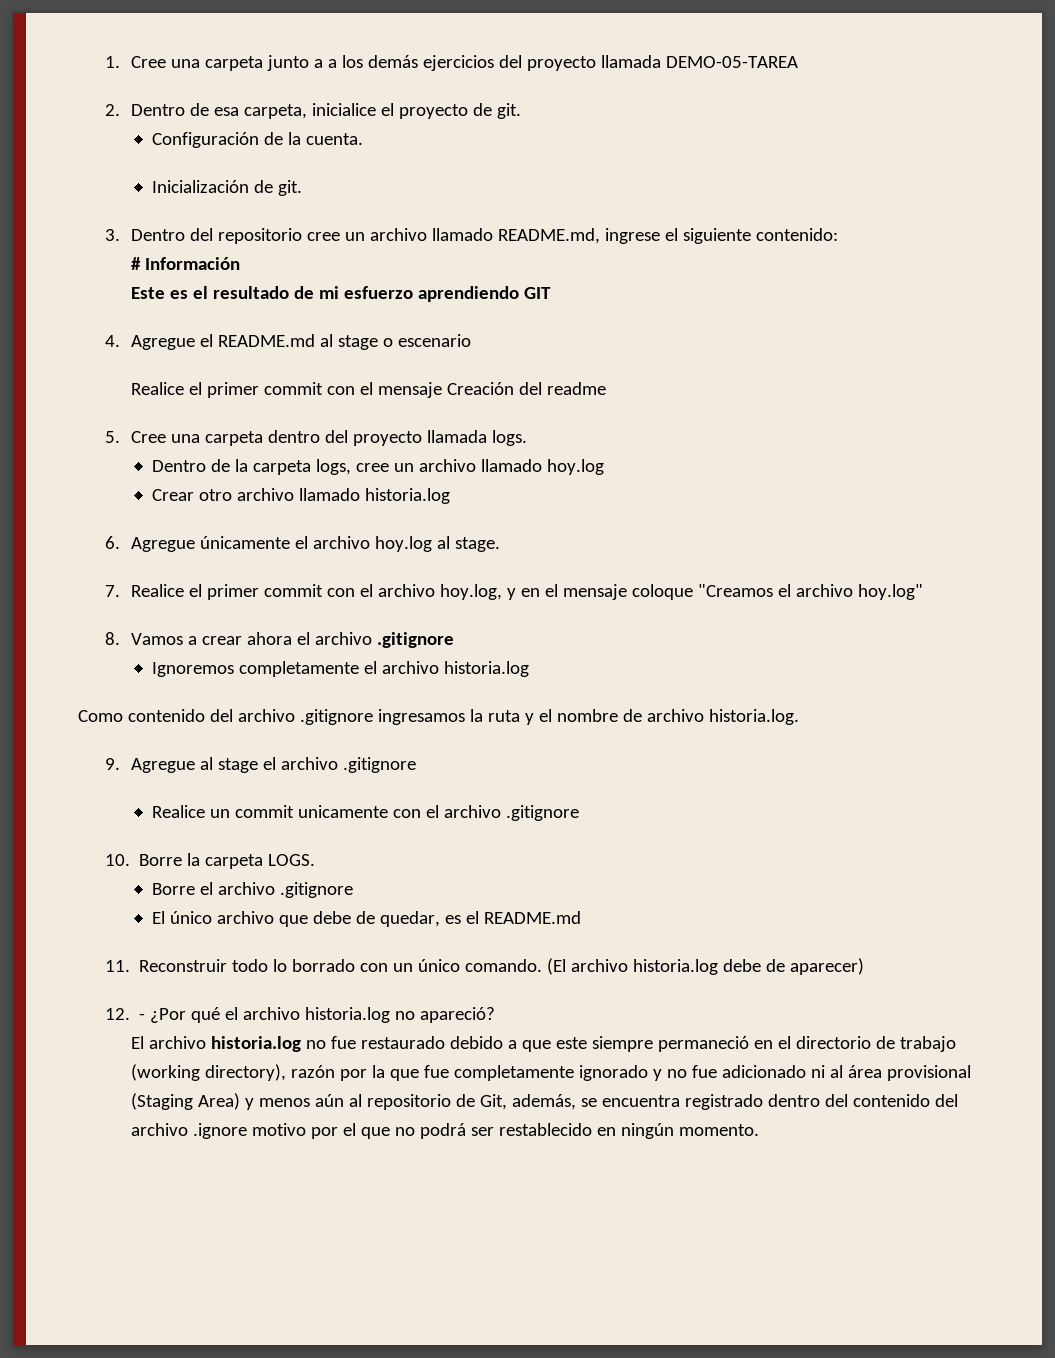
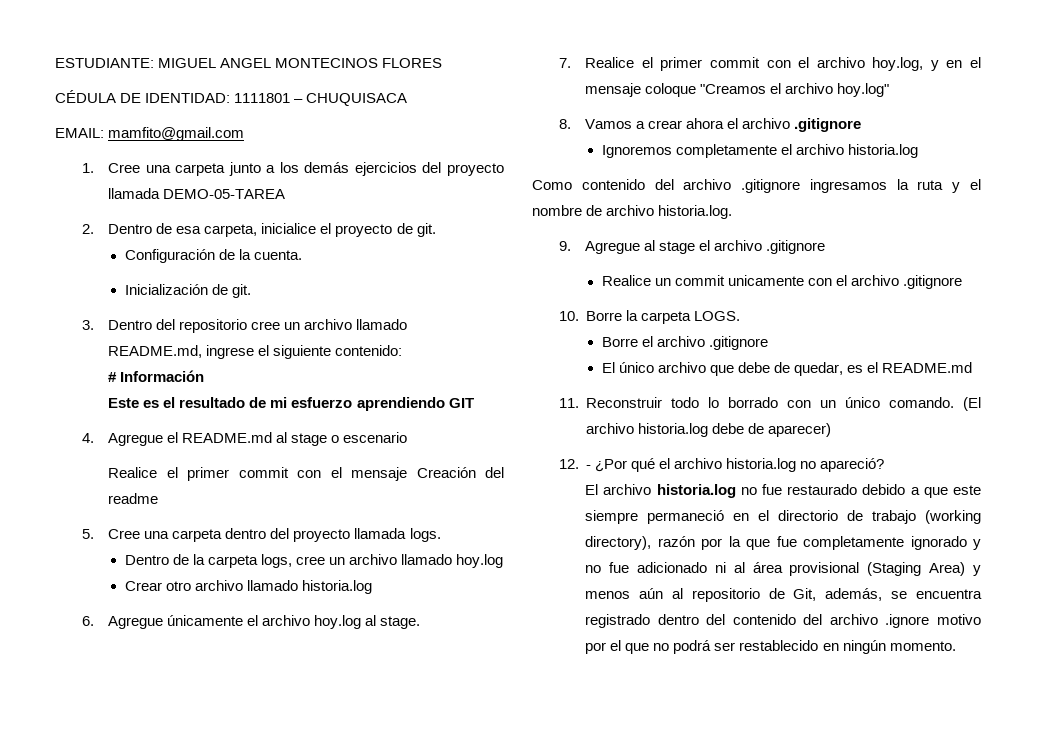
(104, 62) none -> [55,58,443,68] [55,90,408,106] [55,127,245,141] ESTUDIANTE: MIGUEL ANGEL MONTECINOS FLORES // CÉDULA DE IDENTIDAD: 1111801 – CHUQUISACA // EMAIL: mamfito@gmail.com //
[328,59,338,68] a -> (276, 169) none

